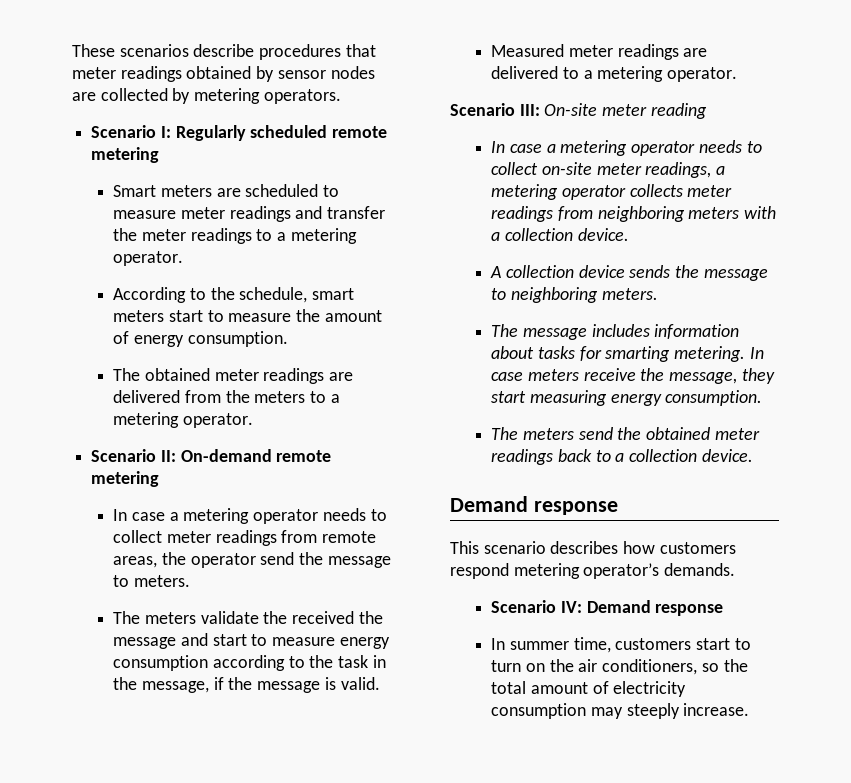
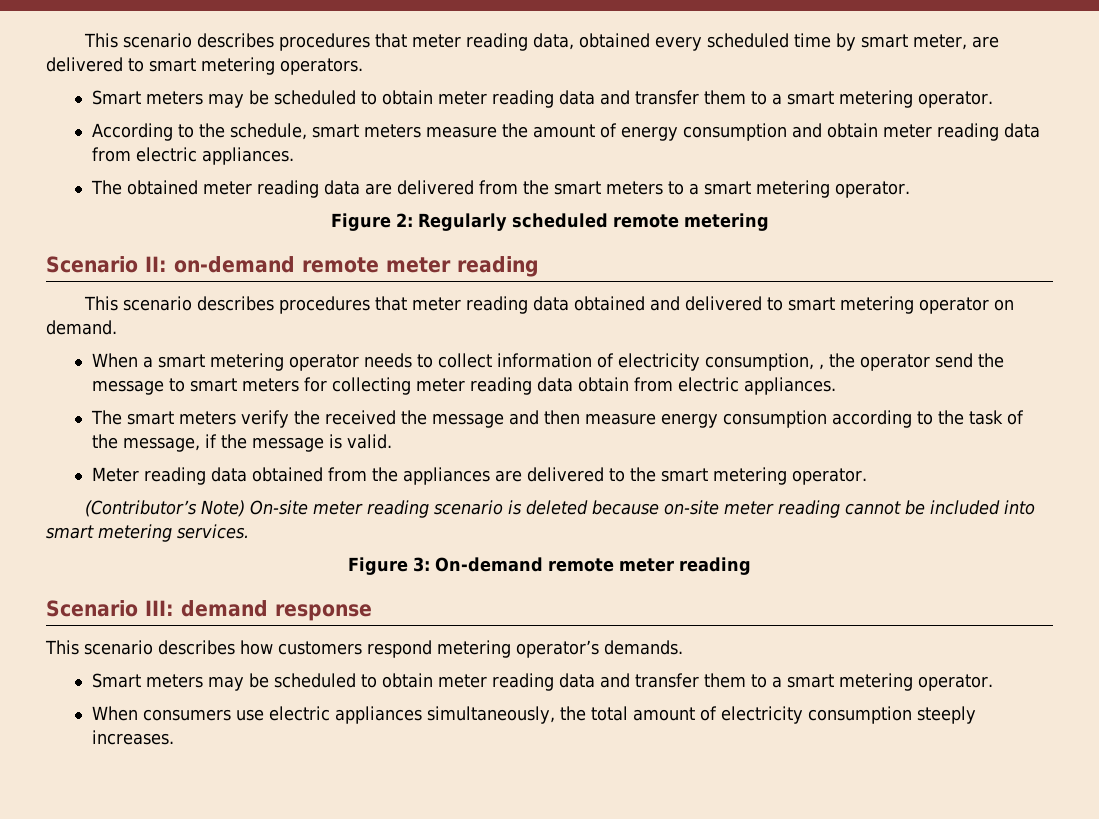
[72,44,376,60] [72,66,375,82] [72,88,341,104] [91,125,388,141] [91,147,160,163] [113,184,340,197] [113,206,386,222] [113,228,287,244] These scenarios describe procedures that meter readings obtained by sensor nodes are collected by metering operators. // Scenario I: Regularly scheduled remote metering // Smart meters are scheduled to measure meter readings and transfer the meter readings to a -> [83,33,999,51] [46,57,363,75] [91,90,834,108] This scenario describes procedures that meter reading data, obtained every scheduled time by smart meter, are delivered to smart metering operators. // Smart meters may be scheduled to obtain meter reading data and transfer them to a smart
[168,310,224,322] start to -> (421, 131) none
[187,331,288,347] consumption. -> [682,123,1040,141] [91,147,294,165] consumption and obtain meter reading data from electric appliances.
[263,368,325,384] readings -> [256,180,360,198] reading data
(250, 396) none -> [553,181,601,195] smart
[113,412,253,428] [91,449,332,462] [91,471,160,487] [113,508,387,524] [113,530,377,546] [113,556,158,568] metering operator. // Scenario II: On-demand remote metering // In case a metering operator needs to collect meter readings from remote areas, -> [703,180,910,198] [330,213,769,231] [46,256,539,277] [83,296,1014,314] [46,320,117,335] [91,353,824,371] smart metering operator. // Figure 2: Regularly scheduled remote metering // Scenario II: on-demand remote meter reading // This scenario describes procedures that meter reading data obtained and delivered to smart metering operator on demand. // When a smart metering operator needs to collect information of electricity consumption, ,
[133,575,190,587] [113,611,259,624] meters. // The meters validate -> [189,377,836,395] [90,410,289,428] smart meters for collecting meter reading data obtain from electric appliances. // The smart meters verify
[212,634,268,646] start to -> [543,410,580,425] then
[372,655,386,668] in -> [1006,410,1024,425] of
[491,44,708,60] [491,66,738,82] [450,103,540,116] Measured meter readings are delivered to a metering operator. // Scenario III: -> [91,467,867,485] [84,500,245,517] Meter reading data obtained from the appliances are delivered to the smart metering operator. // (Contributor’s Note)
[491,140,762,156] [491,162,726,178] [491,184,733,200] [491,206,777,222] [491,228,629,241] [490,265,768,281] [491,287,658,303] [491,324,740,340] [491,346,764,362] [491,368,775,384] [491,390,763,406] [491,427,760,440] [491,449,753,465] [450,496,528,512] // In case a metering operator needs to collect on-site meter readings, a metering operator collects meter readings from neighboring meters with a collection device. // A collection device sends the message to neighboring meters. // The message includes information about tasks for smarting metering. In case meters receive the message, they start measuring energy consumption. // The meters send the obtained meter readings back to a collection device. // Demand -> [433,500,1035,518] [46,524,249,542] [348,557,751,575] [46,600,268,617] scenario is deleted because on-site meter reading cannot be included into smart metering services. // Figure 3: On-demand remote meter reading // Scenario III: demand
[491,600,724,616] [491,637,751,653] [491,659,719,675] Scenario IV: Demand response // In summer time, customers start to turn on the air conditioners, so -> [91,673,993,691] [91,706,555,724] Smart meters may be scheduled to obtain meter reading data and transfer them to a smart metering operator. // When consumers use electric appliances simultaneously,
[590,703,750,719] may steeply increase. -> [916,706,976,724] [91,730,174,745] steeply increases.

